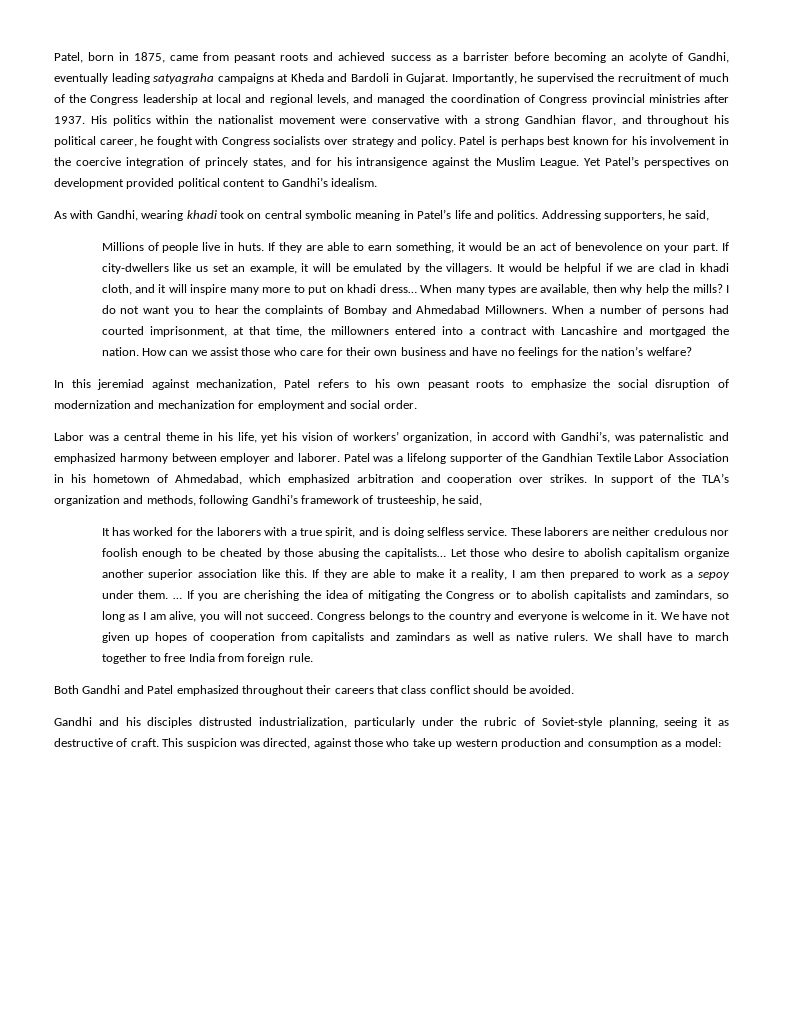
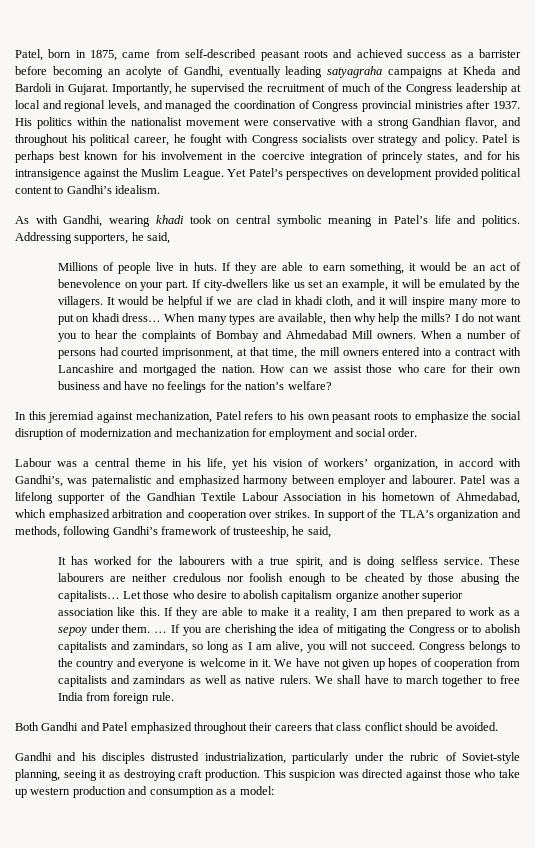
(230, 56) none -> [185,49,257,58] self-described
[485,305,548,314] Millowners. -> [351,330,416,339] Mill owners.
[330,326,389,335] millowners -> [319,347,379,356] mill owners
[54,432,84,441] Labor -> [15,458,52,467] Labour
[297,453,340,462] laborer. -> [411,475,456,484] labourer.
[634,453,665,462] Labor -> [241,492,279,501] Labour
[216,527,261,536] laborers -> [178,556,225,565] labourers
[544,527,589,536] laborers -> [57,573,104,582] labourers
[54,738,159,747] destructive of craft. -> [123,769,260,781] destroying craft production.
[263,738,311,749] directed, -> [362,769,404,778] directed

